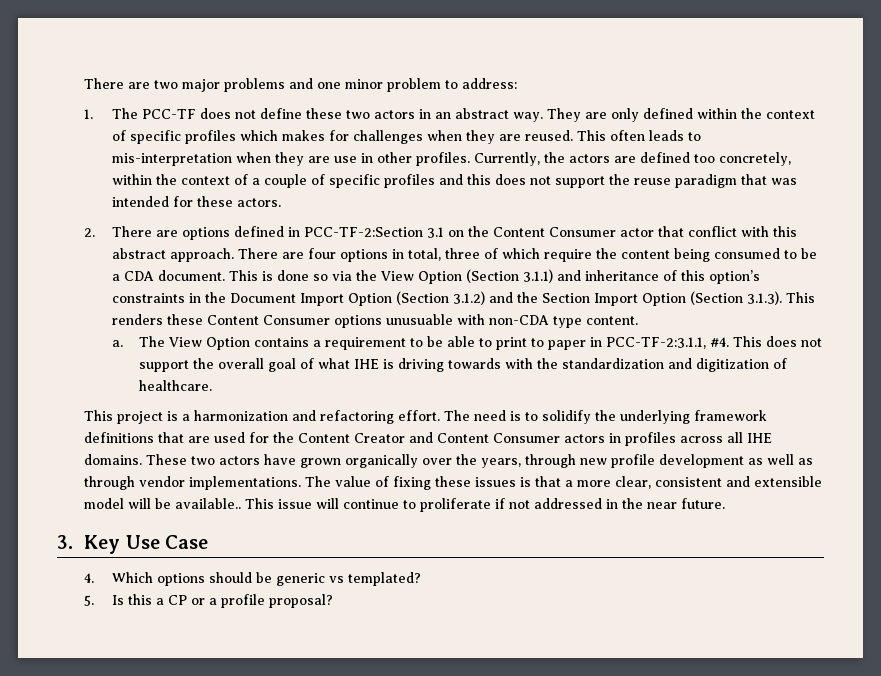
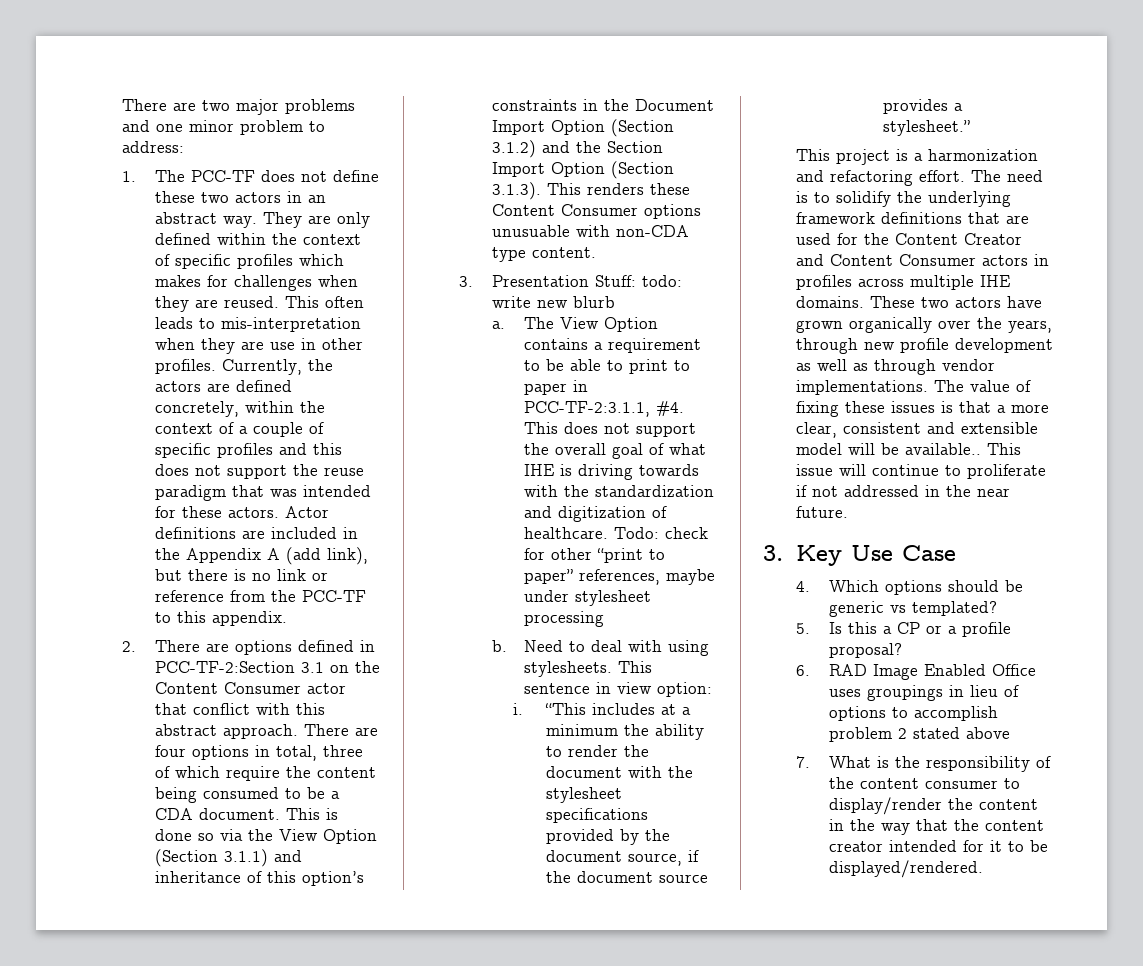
[693,154,715,163] too -> (292, 386) none
(281, 202) none -> [284,506,329,518] [154,527,358,539] [154,547,368,565] [154,569,328,581] [154,590,366,602] [154,611,287,626] Actor definitions are included in the Appendix A (add link), but there is no link or reference from the PCC-TF to this appendix.
(638, 320) none -> [458,275,682,287] [491,296,615,308] // 3. Presentation Stuff: todo: write new blurb
(213, 385) none -> [614,527,709,539] [524,548,666,563] [524,569,716,585] [524,590,652,606] [524,611,605,627] [491,640,710,656] [524,661,653,677] [524,682,713,697] [513,703,692,715] [546,724,705,740] [546,745,650,757] [546,766,694,778] [546,787,623,803] [546,808,649,823] [546,829,671,845] [546,850,700,866] [546,871,709,883] [883,99,964,114] [883,120,971,136] Todo: check for other “print to paper” references, maybe under stylesheet processing // b. Need to deal with using stylesheets. This sentence in view option: // i. “This includes at a minimum the ability to render the document with the stylesheet specifications provided by the document source, if the document source provides a stylesheet.”
[727,432,744,443] all -> [909,275,974,290] multiple
(333, 601) none -> [795,664,1036,680] [828,685,1019,701] [828,706,998,721] [828,727,1010,742] [795,756,1051,772] [828,777,1020,789] [828,797,1038,815] [828,819,1044,835] [828,840,1048,852] [828,860,983,878] // 6. RAD Image Enabled Office uses groupings in lieu of options to accomplish problem 2 stated above // 7. What is the responsibility of the content consumer to display/render the content in the way that the content creator intended for it to be displayed/rendered.

